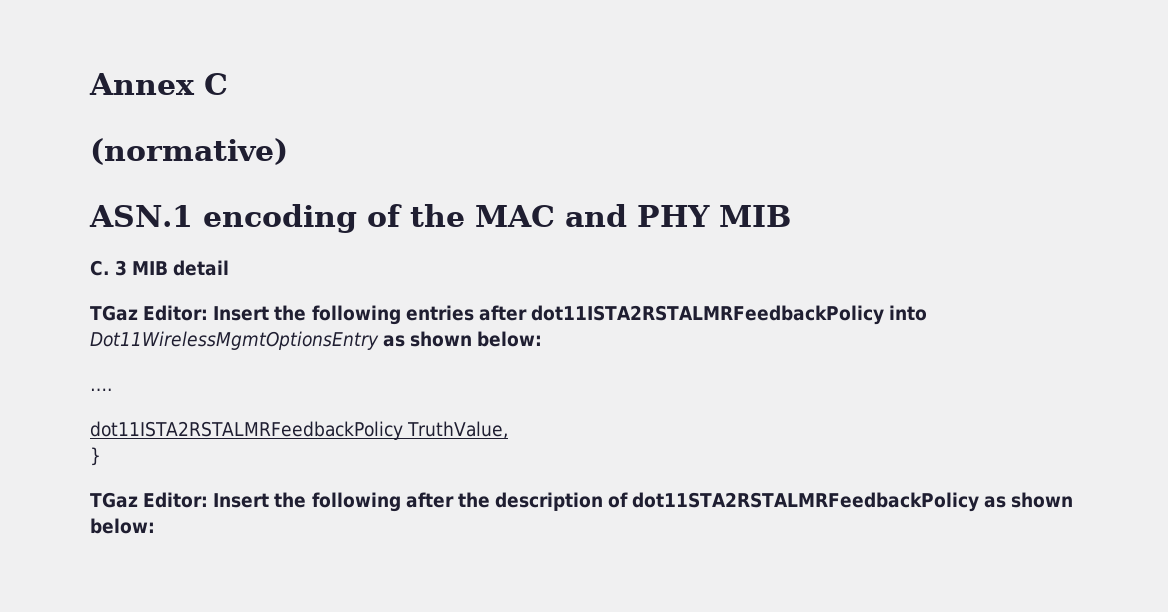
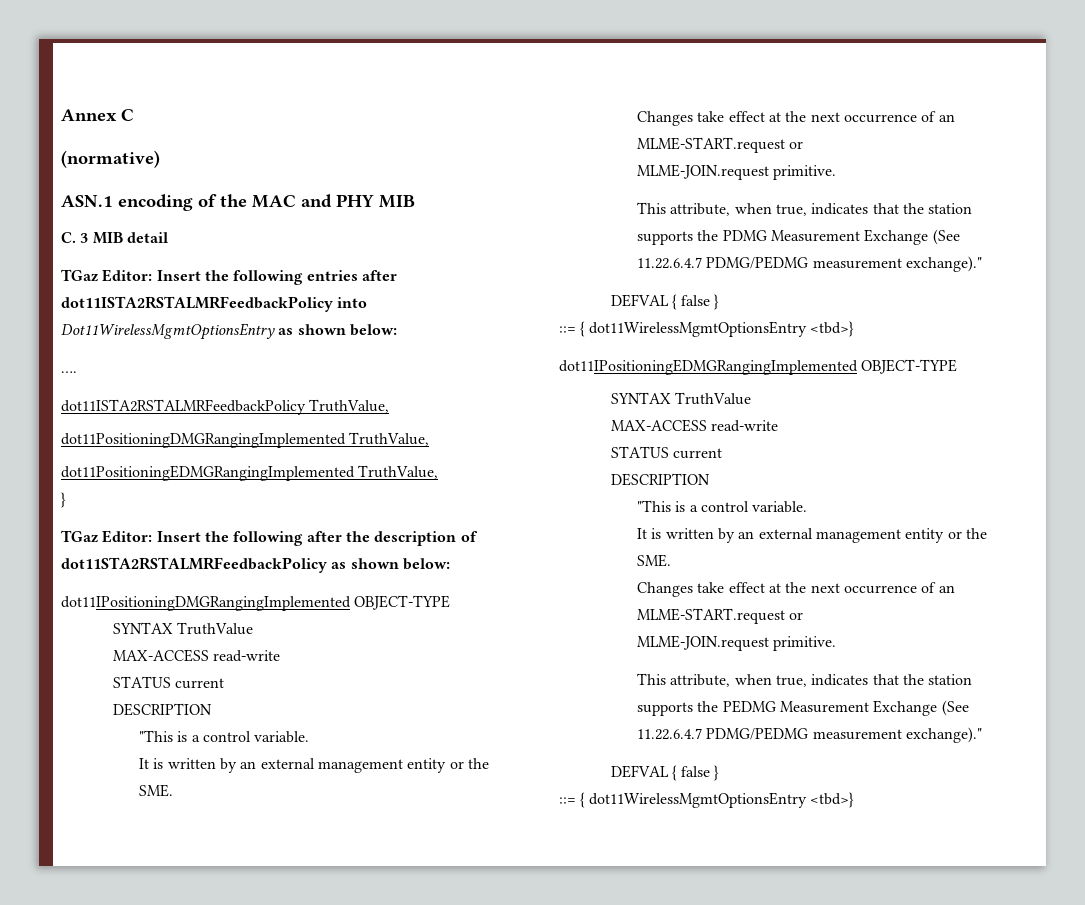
(509, 430) none -> [61,432,430,448] [61,465,439,481] // dot11PositioningDMGRangingImplemented TruthValue, // dot11PositioningEDMGRangingImplemented TruthValue,
(155, 526) none -> [61,595,451,611] [113,622,254,635] [113,649,281,662] [113,676,225,689] [113,703,213,716] [139,730,310,743] [139,758,490,773] [139,784,174,797] [637,111,955,126] [637,137,804,153] [637,164,837,180] [637,202,973,216] [637,229,960,245] [637,256,983,272] [611,294,720,310] [559,321,854,337] [559,359,958,375] [611,392,752,405] [611,419,779,432] [611,446,723,459] [611,473,711,486] [637,500,808,513] [637,528,988,543] [637,554,672,567] [637,582,955,597] [637,608,804,624] [637,635,837,651] [637,673,973,687] [637,700,969,716] [637,727,983,743] [611,765,720,781] [559,792,854,808] // dot11IPositioningDMGRangingImplemented OBJECT-TYPE // SYNTAX TruthValue // MAX-ACCESS read-write // STATUS current // DESCRIPTION // "This is a control variable. // It is written by an external management entity or the SME. // Changes take effect at the next occurrence of an MLME-START.request or // MLME-JOIN.request primitive. // This attribute, when true, indicates that the station supports the PDMG Measurement Exchange (See 11.22.6.4.7 PDMG/PEDMG measurement exchange)." // DEFVAL { false } // ::= { dot11WirelessMgmtOptionsEntry <tbd>} // dot11IPositioningEDMGRangingImplemented OBJECT-TYPE // SYNTAX TruthValue // MAX-ACCESS read-write // STATUS current // DESCRIPTION // "This is a control variable. // It is written by an external management entity or the SME. // Changes take effect at the next occurrence of an MLME-START.request or // MLME-JOIN.request primitive. // This attribute, when true, indicates that the station supports the PEDMG Measurement Exchange (See 11.22.6.4.7 PDMG/PEDMG measurement exchange)." // DEFVAL { false } // ::= { dot11WirelessMgmtOptionsEntry <tbd>}

